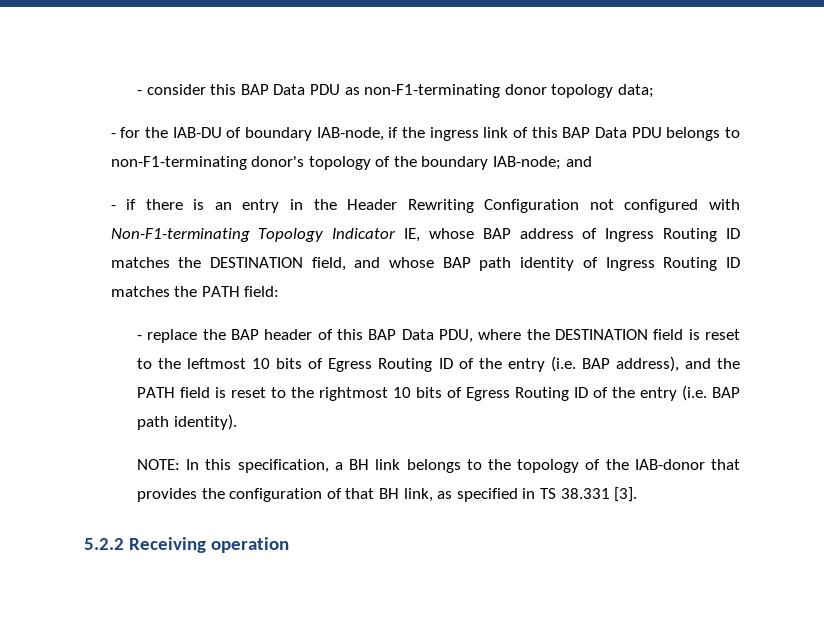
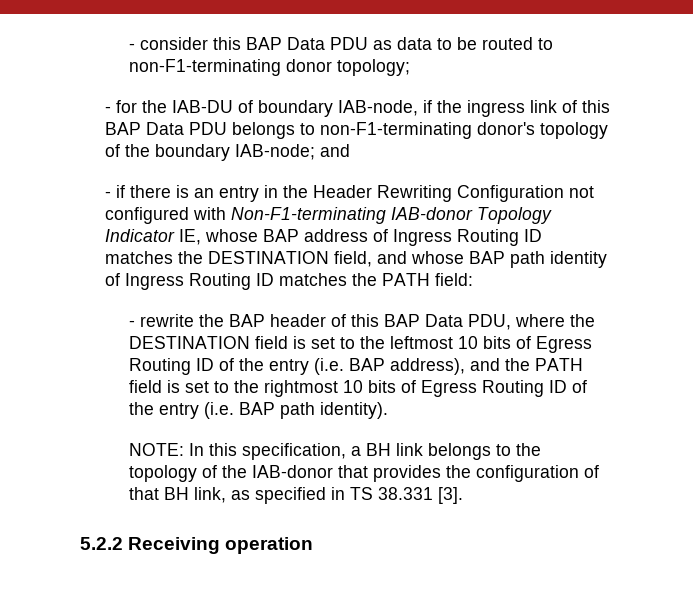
[364,84,654,98] non-F1-terminating donor topology data; -> [397,37,554,50] [129,59,411,76] data to be routed to non-F1-terminating donor topology;
(250, 235) none -> [390,207,473,220] IAB-donor
[147,329,198,343] replace -> [140,314,195,327] rewrite
[705,329,741,340] reset -> [311,337,336,349] set
[231,387,267,398] reset -> [185,381,210,393] set

